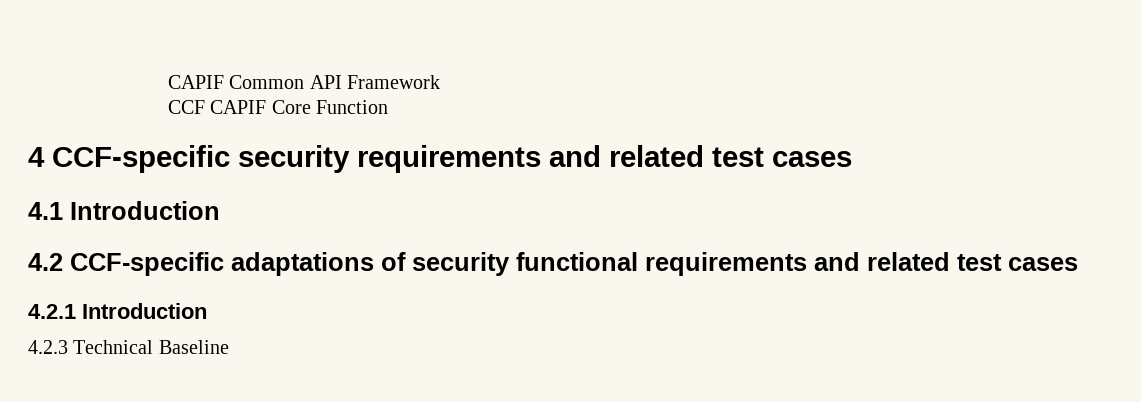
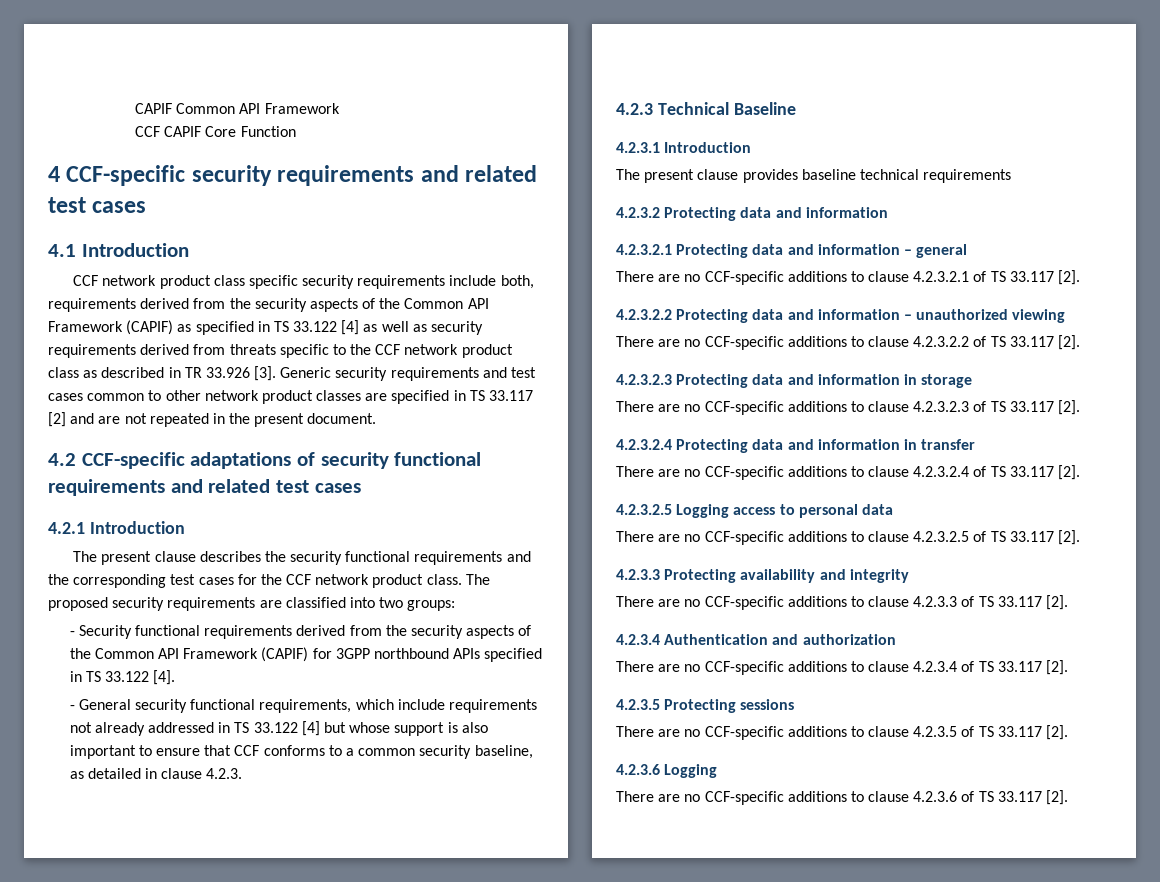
(220, 210) none -> [73,275,534,289] [48,298,489,312] [48,320,484,335] [48,344,513,358] [48,366,537,381] [48,390,534,404] [48,412,377,427] // CCF network product class specific security requirements include both, requirements derived from the security aspects of the Common API Framework (CAPIF) as specified in TS 33.122 [4] as well as security requirements derived from threats specific to the CCF network product class as described in TR 33.926 [3]. Generic security requirements and test cases common to other network product classes are specified in TS 33.117 [2] and are not repeated in the present document.
[28,340,229,354] 4.2.3 Technical Baseline -> [73,551,531,565] [48,574,490,588] [48,597,456,611] [69,625,532,639] [69,647,543,662] [69,670,176,685] [69,699,538,713] [69,721,488,736] [69,745,533,759] [69,768,243,779] [616,102,796,115] [616,142,752,153] [616,169,1012,183] [616,207,888,221] [616,244,968,258] [616,270,1081,285] [616,309,1066,323] [616,335,1081,350] [616,374,973,388] [616,400,1081,415] [616,439,976,453] [616,465,1081,480] [616,504,893,518] [616,530,1081,545] [616,569,909,583] [616,595,1069,610] [616,634,896,645] [616,660,1069,675] [616,699,795,713] [616,725,1069,740] [616,764,718,778] [616,790,1069,805] The present clause describes the security functional requirements and the corresponding test cases for the CCF network product class. The proposed security requirements are classified into two groups: // - Security functional requirements derived from the security aspects of the Common API Framework (CAPIF) for 3GPP northbound APIs specified in TS 33.122 [4]. // - General security functional requirements, which include requirements not already addressed in TS 33.122 [4] but whose support is also important to ensure that CCF conforms to a common security baseline, as detailed in clause 4.2.3. // 4.2.3 Technical Baseline // 4.2.3.1 Introduction // The present clause provides baseline technical requirements // 4.2.3.2 Protecting data and information // 4.2.3.2.1 Protecting data and information – general // There are no CCF-specific additions to clause 4.2.3.2.1 of TS 33.117 [2]. // 4.2.3.2.2 Protecting data and information – unauthorized viewing // There are no CCF-specific additions to clause 4.2.3.2.2 of TS 33.117 [2]. // 4.2.3.2.3 Protecting data and information in storage // There are no CCF-specific additions to clause 4.2.3.2.3 of TS 33.117 [2]. // 4.2.3.2.4 Protecting data and information in transfer // There are no CCF-specific additions to clause 4.2.3.2.4 of TS 33.117 [2]. // 4.2.3.2.5 Logging access to personal data // There are no CCF-specific additions to clause 4.2.3.2.5 of TS 33.117 [2]. // 4.2.3.3 Protecting availability and integrity // There are no CCF-specific additions to clause 4.2.3.3 of TS 33.117 [2]. // 4.2.3.4 Authentication and authorization // There are no CCF-specific additions to clause 4.2.3.4 of TS 33.117 [2]. // 4.2.3.5 Protecting sessions // There are no CCF-specific additions to clause 4.2.3.5 of TS 33.117 [2]. // 4.2.3.6 Logging // There are no CCF-specific additions to clause 4.2.3.6 of TS 33.117 [2].

